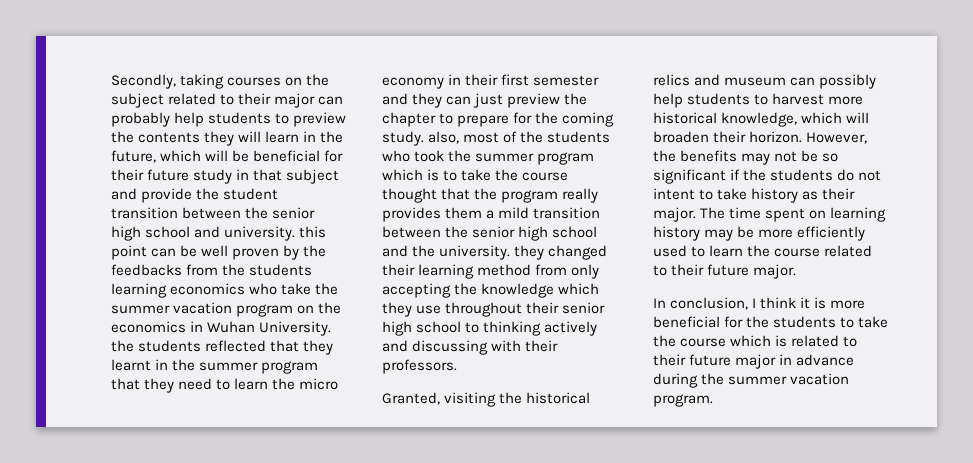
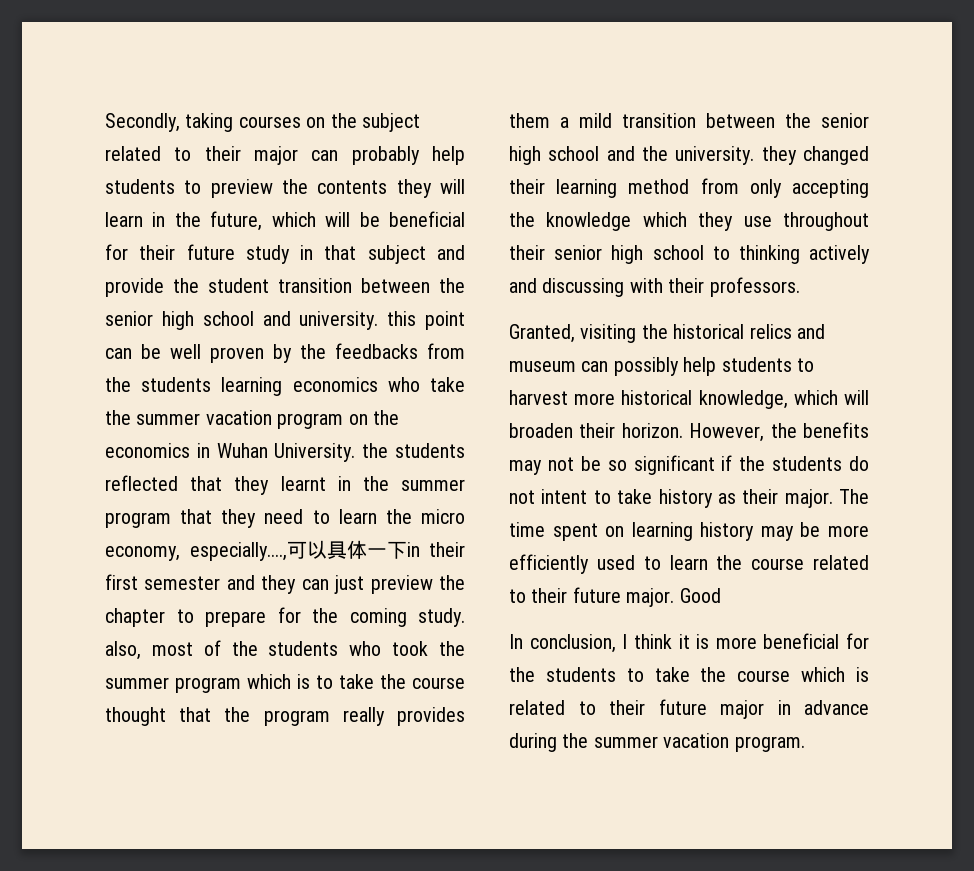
[382,77,444,89] economy -> [105,540,407,561] economy, especially....,可以具体一下
(797, 271) none -> [679,588,721,603] Good

